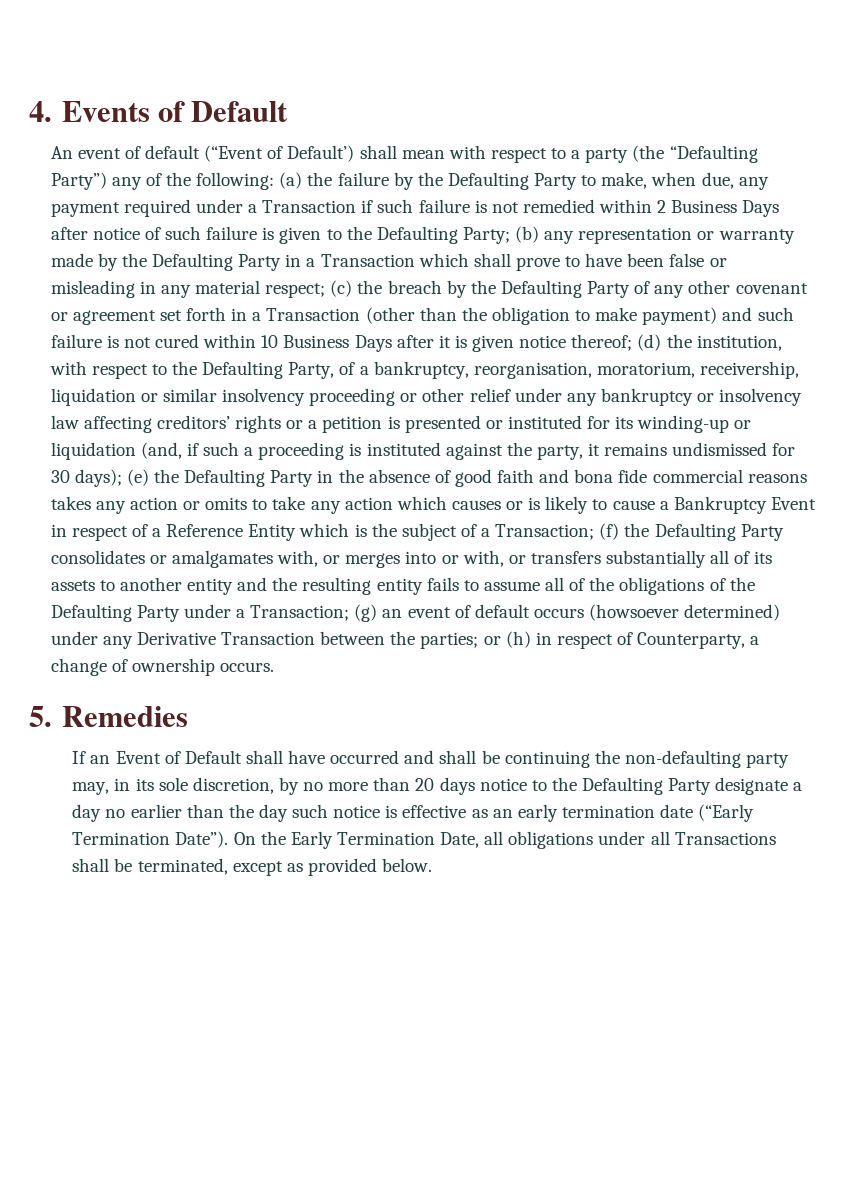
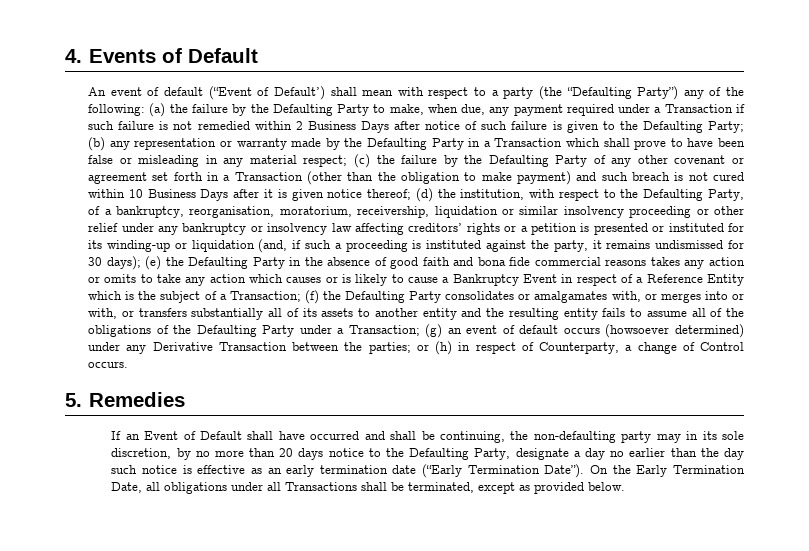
[387,280,442,294] breach -> [401,155,438,164] failure
[50,334,102,348] failure -> [632,172,671,181] breach
[131,658,215,676] ownership -> [699,342,744,351] Control
[504,751,590,768] continuing -> [440,431,506,443] continuing,
[72,782,110,795] may, -> [656,434,681,443] may
[668,778,712,795] Party -> [474,448,511,460] Party,

